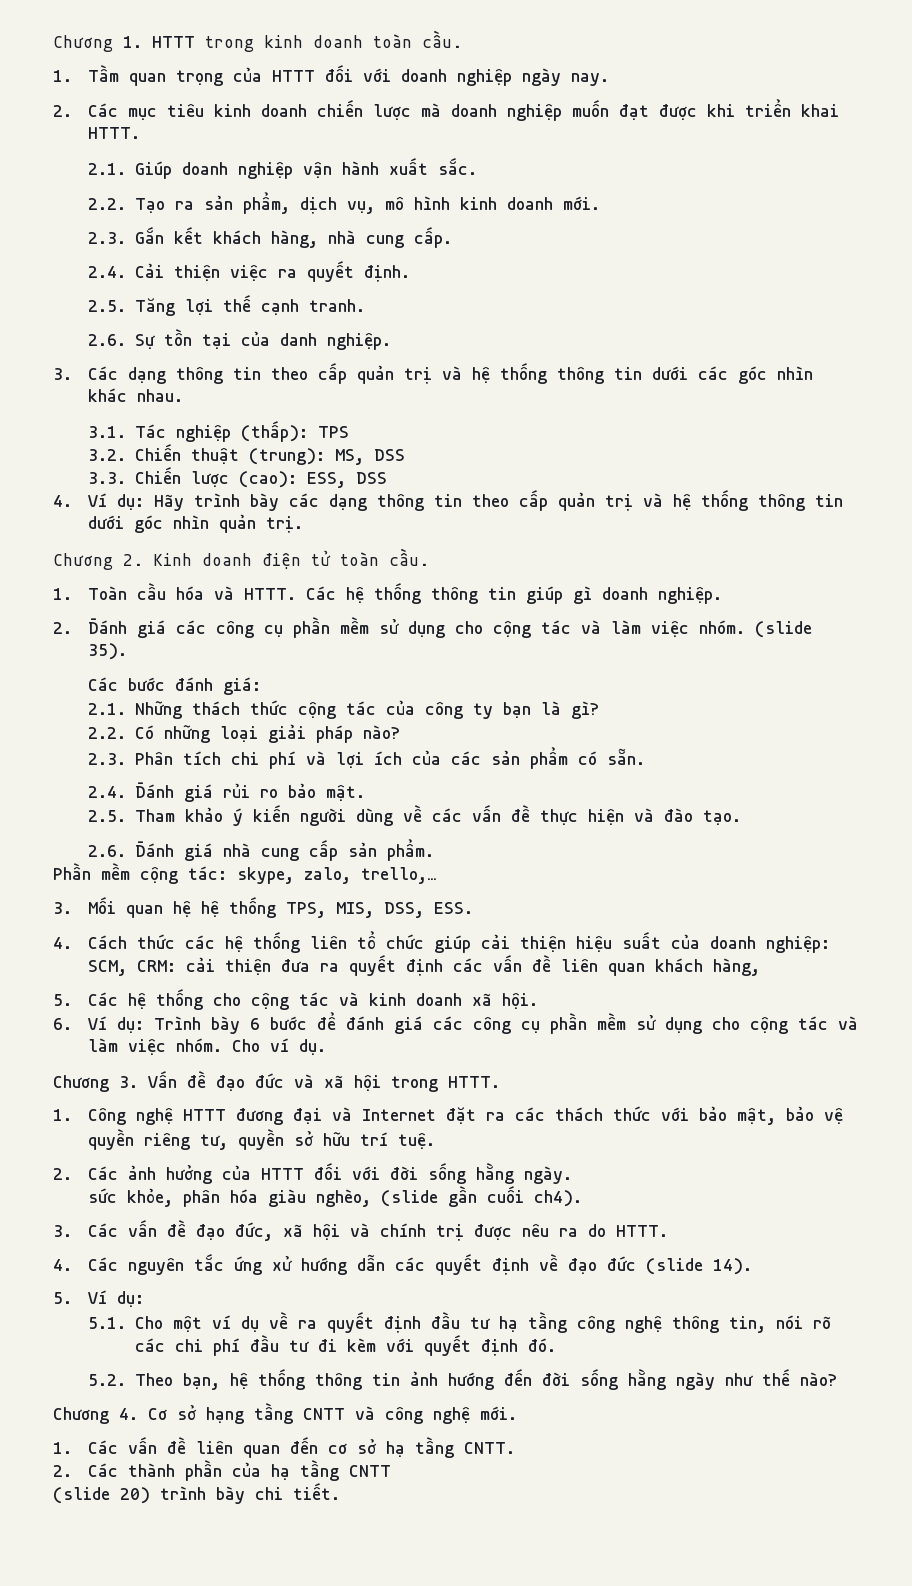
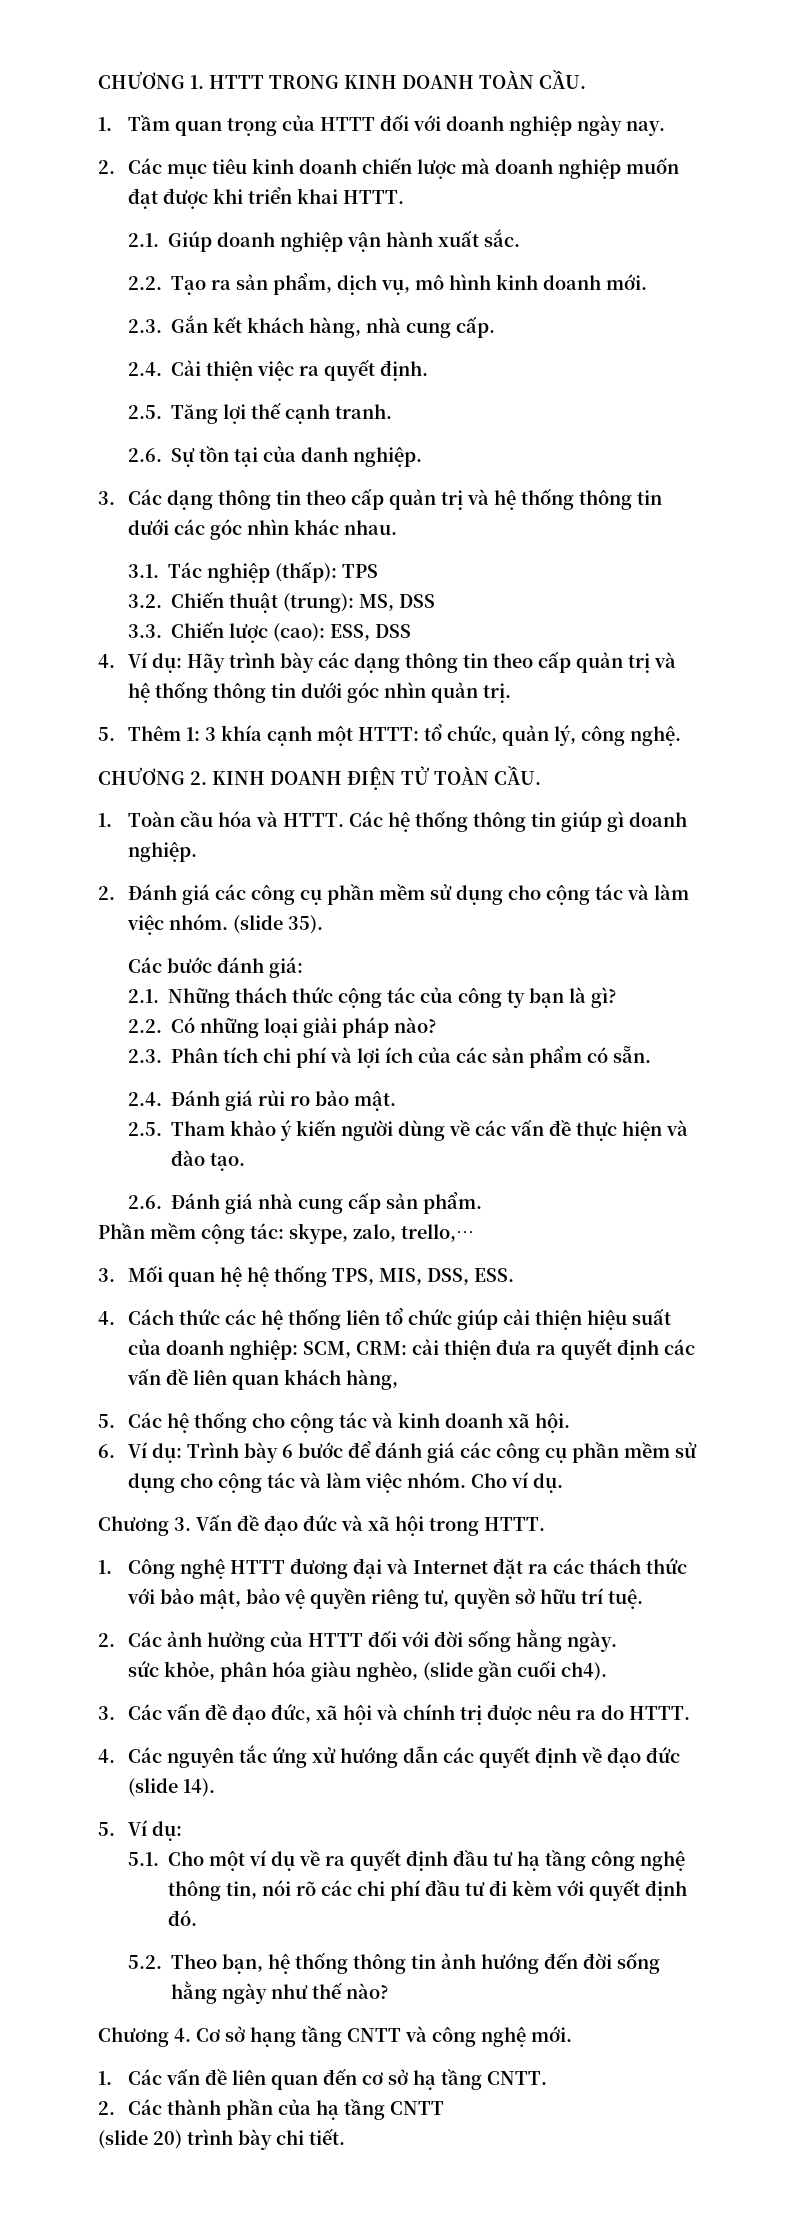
[53,35,113,52] Chương -> [98,71,185,89] CHƯƠNG
[205,30,462,52] trong kinh doanh toàn cầu. -> [269,69,586,89] TRONG KINH DOANH TOÀN CẦU.
[53,548,429,570] Chương 2. Kinh doanh điện tử toàn cầu. -> [98,723,682,746] [98,765,541,790] 5. Thêm 1: 3 khía cạnh một HTTT: tổ chức, quản lý, công nghệ. // CHƯƠNG 2. KINH DOANH ĐIỆN TỬ TOÀN CẦU.

